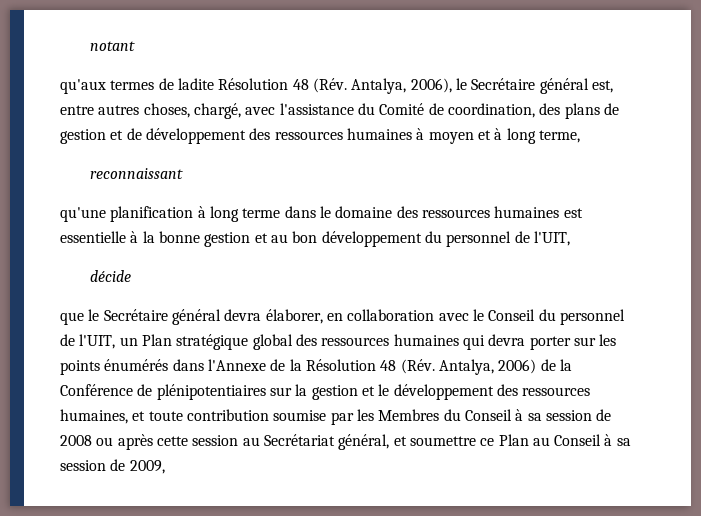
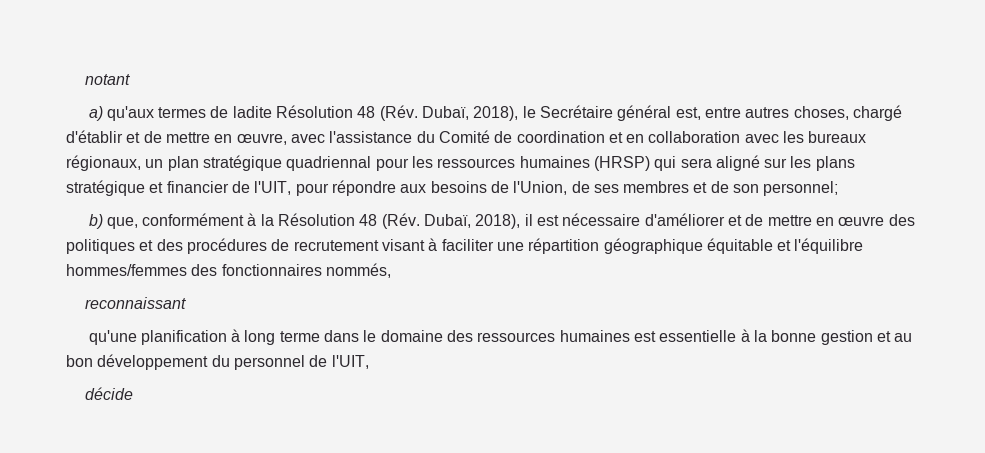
(136, 46) none -> [88,106,103,121] a)
[351,78,452,94] Antalya, 2006), -> [422,106,519,121] Dubaï, 2018),
[193,103,241,119] chargé, -> [852,105,902,121] [66,130,287,145] chargé d'établir et de mettre en œuvre,
[447,103,619,119] [60,128,580,144] coordination, des plans de gestion et de développement des ressources humaines à moyen et à long terme, -> [516,131,867,143] [66,155,855,171] [66,180,839,196] [88,213,915,229] [66,238,864,254] [66,263,391,278] coordination et en collaboration avec les bureaux régionaux, un plan stratégique quadriennal pour les ressources humaines (HRSP) qui sera aligné sur les plans stratégique et financier de l'UIT, pour répondre aux besoins de l'Union, de ses membres et de son personnel; // b) que, conformément à la Résolution 48 (Rév. Dubaï, 2018), il est nécessaire d'améliorer et de mettre en œuvre des politiques et des procédures de recrutement visant à faciliter une répartition géographique équitable et l'équilibre hommes/femmes des fonctionnaires nommés,
[60,309,625,325] [60,334,617,350] [60,359,572,375] [60,384,591,400] [60,409,612,425] [60,434,631,450] [60,459,165,474] // que le Secrétaire général devra élaborer, en collaboration avec le Conseil du personnel de l'UIT, un Plan stratégique global des ressources humaines qui devra porter sur les points énumérés dans l'Annexe de la Résolution 48 (Rév. Antalya, 2006) de la Conférence de plénipotentiaires sur la gestion et le développement des ressources humaines, et toute contribution soumise par les Membres du Conseil à sa session de 2008 ou après cette session au Secrétariat général, et soumettre ce Plan au Conseil à sa session de 2009, -> (134, 393) none

